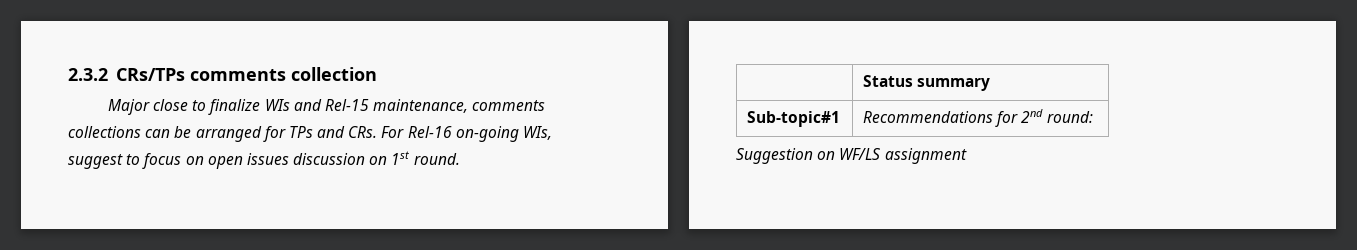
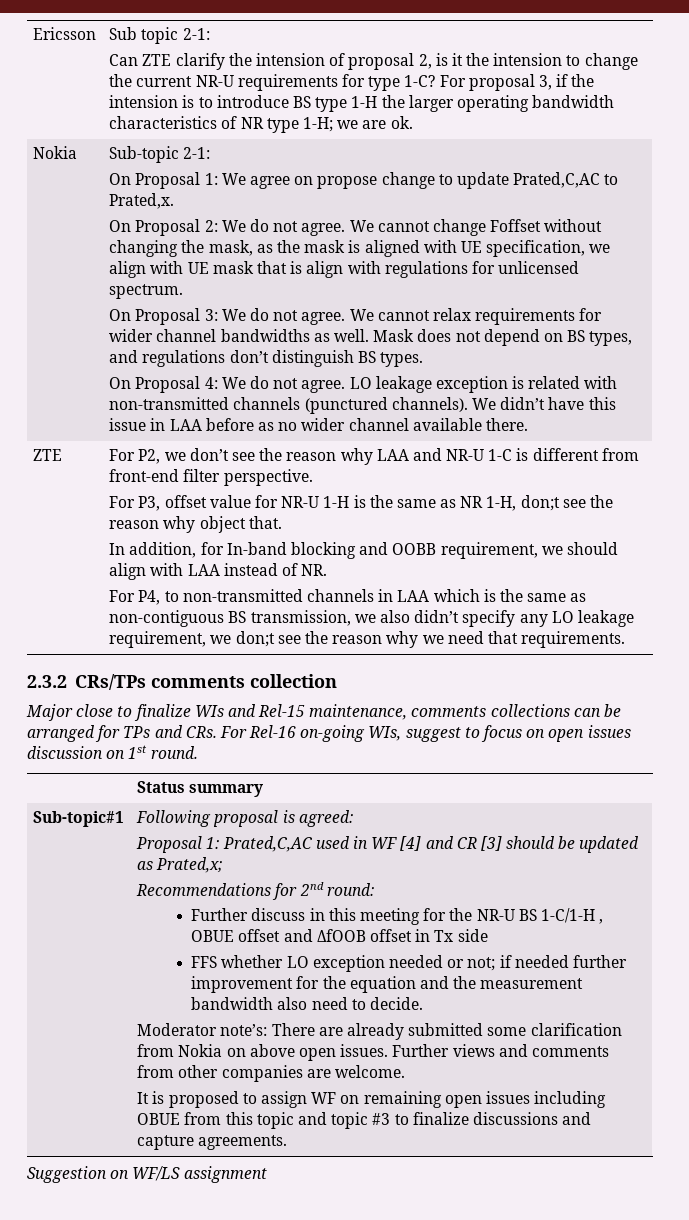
(68, 74) none -> [33,27,97,40] [109,27,210,44] [109,53,638,70] [109,74,595,91] [109,95,615,112] [109,116,413,133] [33,146,78,159] [109,146,211,163] [109,172,619,189] [109,193,175,209] [109,219,603,236] [109,240,611,257] [109,261,580,278] [109,284,184,299] [109,308,603,325] [109,329,633,346] [109,350,424,367] [109,376,618,393] [109,397,616,414] [109,418,528,431] [33,449,63,461] [109,448,639,465] [109,469,313,486] [109,495,614,511] [109,516,282,533] [109,542,618,559] [109,563,328,580] [109,589,587,605] [109,610,634,627] [109,631,626,648] Ericsson | Sub topic 2-1: // Can ZTE clarify the intension of proposal 2, is it the intension to change the current NR-U requirements for type 1-C? For proposal 3, if the intension is to introduce BS type 1-H the larger operating bandwidth characteristics of NR type 1-H; we are ok. // Nokia | Sub-topic 2-1: // On Proposal 1: We agree on propose change to update Prated,C,AC to Prated,x. // On Proposal 2: We do not agree. We cannot change Foffset without changing the mask, as the mask is aligned with UE specification, we align with UE mask that is align with regulations for unlicensed spectrum. // On Proposal 3: We do not agree. We cannot relax requirements for wider channel bandwidths as well. Mask does not depend on BS types, and regulations don’t distinguish BS types. // On Proposal 4: We do not agree. LO leakage exception is related with non-transmitted channels (punctured channels). We didn’t have this issue in LAA before as no wider channel available there. // ZTE | For P2, we don’t see the reason why LAA and NR-U 1-C is different from front-end filter perspective. // For P3, offset value for NR-U 1-H is the same as NR 1-H, don;t see the reason why object that. // In addition, for In-band blocking and OOBB requirement, we should align with LAA instead of NR. // For P4, to non-transmitted channels in LAA which is the same as non-contiguous BS transmission, we also didn’t specify any LO leakage requirement, we don;t see the reason why we need that requirements. //
[863,109,1093,127] Recommendations for 2nd round: -> [136,810,353,827] [136,836,640,853] [137,857,223,873] [136,882,374,900] [191,908,604,925] [191,929,488,942] [191,955,627,972] [191,976,584,993] [191,997,424,1010] [137,1023,622,1040] [137,1044,609,1061] [137,1065,405,1082] [137,1091,607,1108] [137,1112,592,1129] [137,1135,288,1150] Following proposal is agreed: // Proposal 1: Prated,C,AC used in WF [4] and CR [3] should be updated as Prated,x; // Recommendations for 2nd round: // Further discuss in this meeting for the NR-U BS 1-C/1-H , OBUE offset and ΔfOOB offset in Tx side // FFS whether LO exception needed or not; if needed further improvement for the equation and the measurement bandwidth also need to decide. // Moderator note’s: There are already submitted some clarification from Nokia on above open issues. Further views and comments from other companies are welcome. // It is proposed to assign WF on remaining open issues including OBUE from this topic and topic #3 to finalize discussions and capture agreements.

